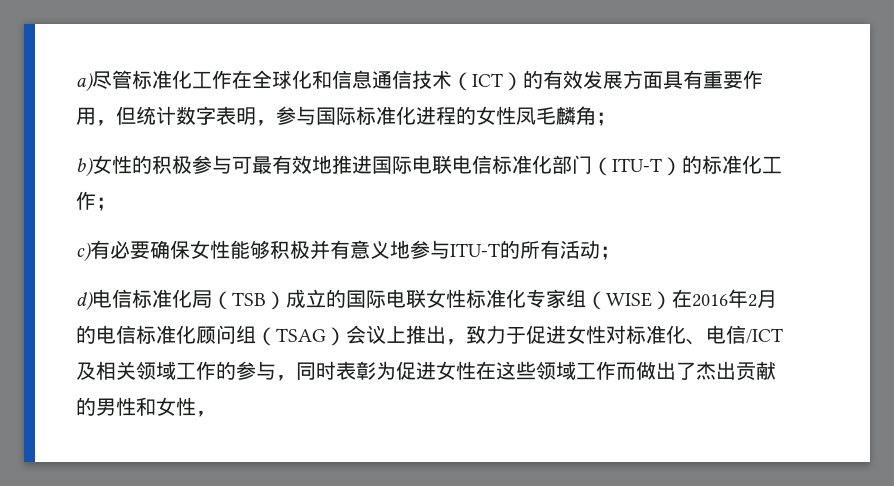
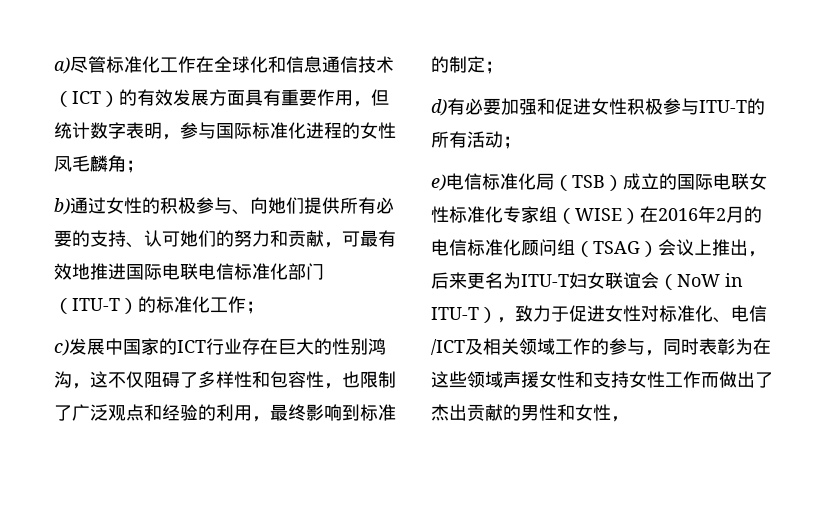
(93, 167) none -> [70,197,106,214] 通过
(232, 164) none -> [232,197,394,215] [54,230,342,248] 、向她们提供所有必要的支持、认可她们的努力和贡献，
[90,240,410,260] 有必要确保女性能够积极并有意义地 -> [69,338,386,355] [54,371,396,389] [54,404,396,422] [431,56,503,74] [431,98,663,116] 发展中国家的ICT行业存在巨大的性别鸿沟，这不仅阻碍了多样性和包容性，也限制了广泛观点和经验的利用，最终影响到标准的制定； // d)有必要加强和促进女性积极
[76,291,93,311] d) -> [431,174,446,191] e)
(466, 342) none -> [431,272,743,290] [431,307,515,323] 后来更名为ITU-T妇女联谊会（NoW in ITU-T），
[396,361,476,380] 促进女性 -> (753, 346) none
(576, 370) none -> [503,371,665,388] 声援女性和支持女性

